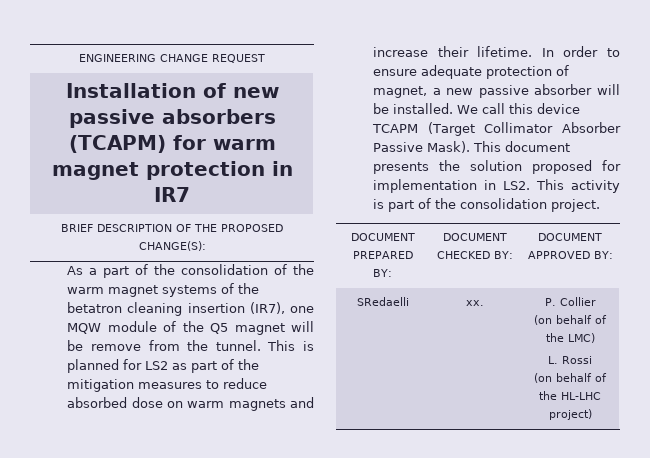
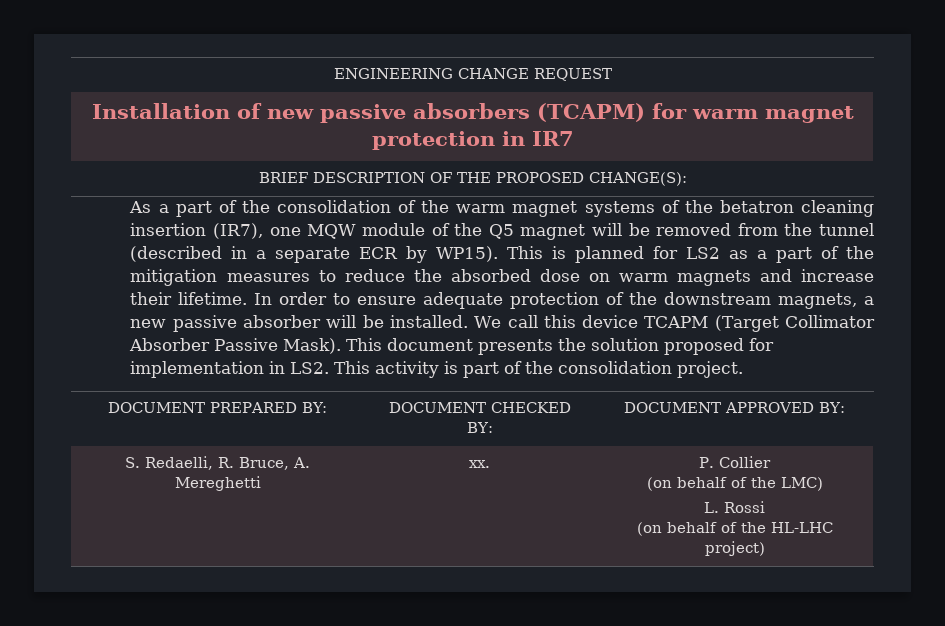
[90,344,141,351] remove -> [656,223,732,236] removed
[215,340,261,351] tunnel. -> [819,223,875,236] [130,246,499,263] tunnel (described in a separate ECR by WP15).
(188, 366) none -> [757,250,768,259] a
(268, 383) none -> [413,269,442,282] the
[373,86,428,98] magnet, -> [629,292,858,309] the downstream magnets,
[356,297,409,306] SRedaelli -> [125,456,310,470] [174,476,261,491] S. Redaelli, R. Bruce, A. Mereghetti

